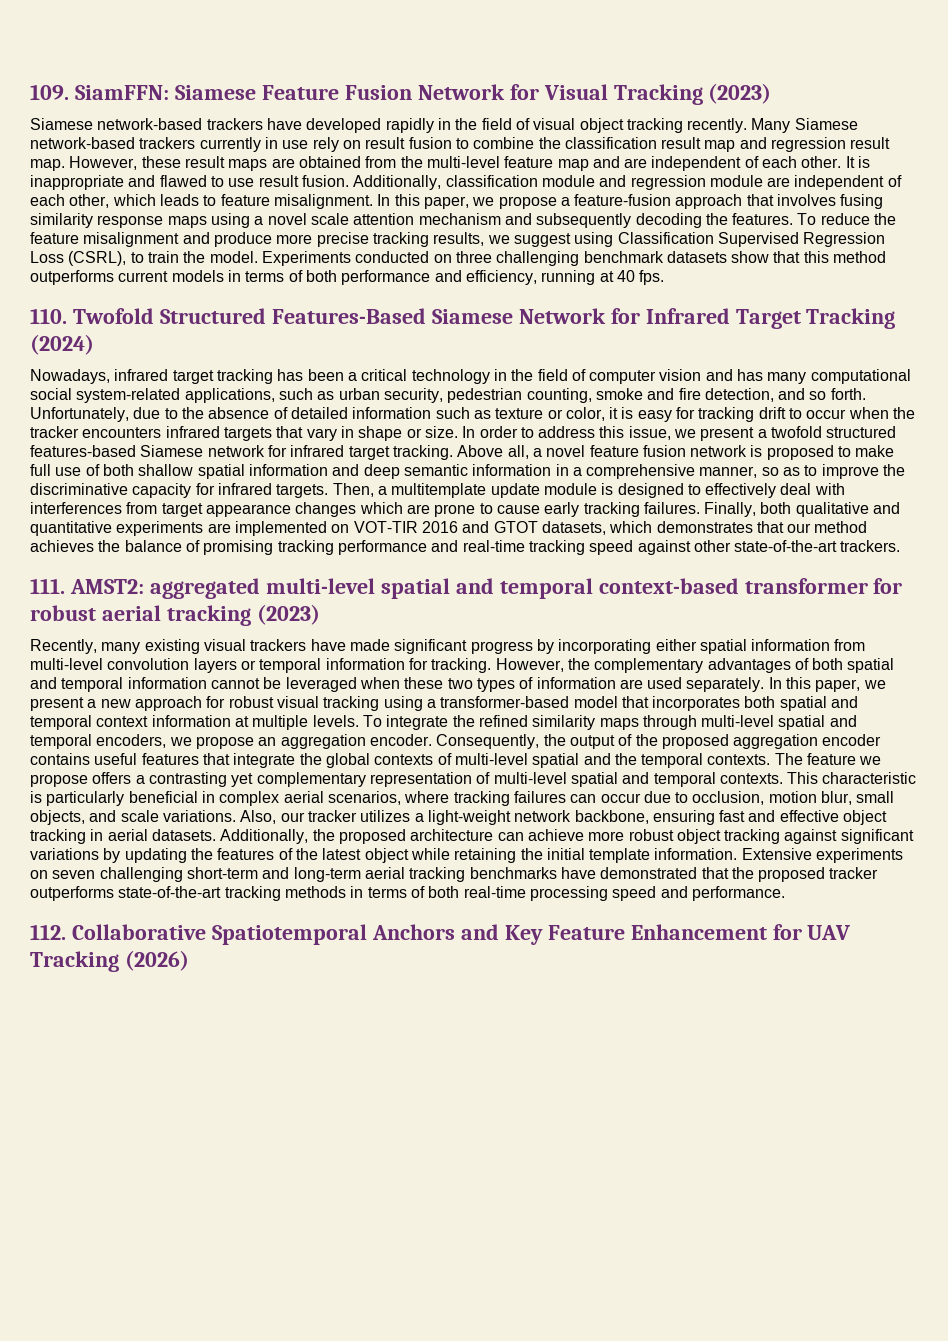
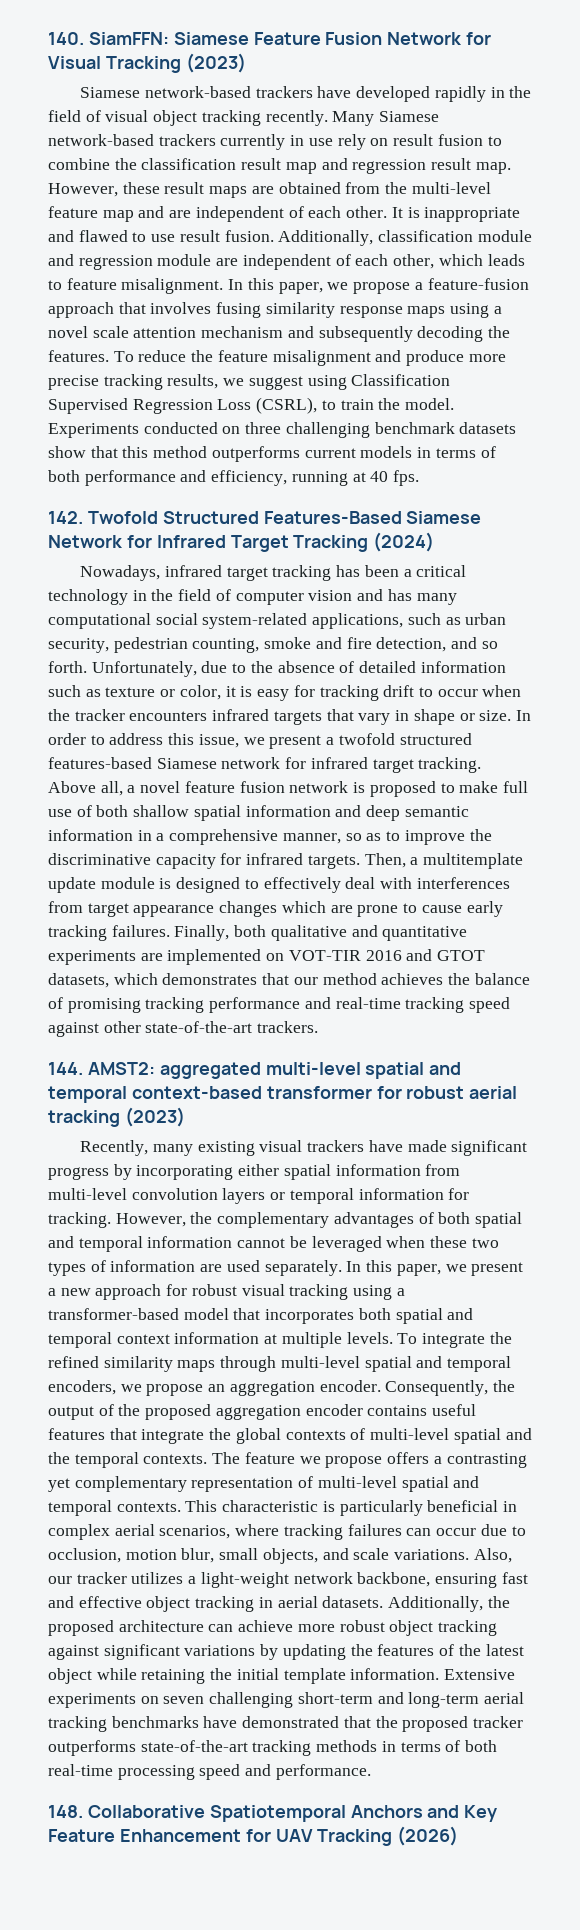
[30,84,69,100] 109. -> [48,32,84,45] 140.
[30,308,67,324] 110. -> [48,511,83,524] 142.
[30,578,65,594] 111. -> [48,1062,83,1075] 144.
[30,924,66,940] 112. -> [48,1805,83,1818] 148.

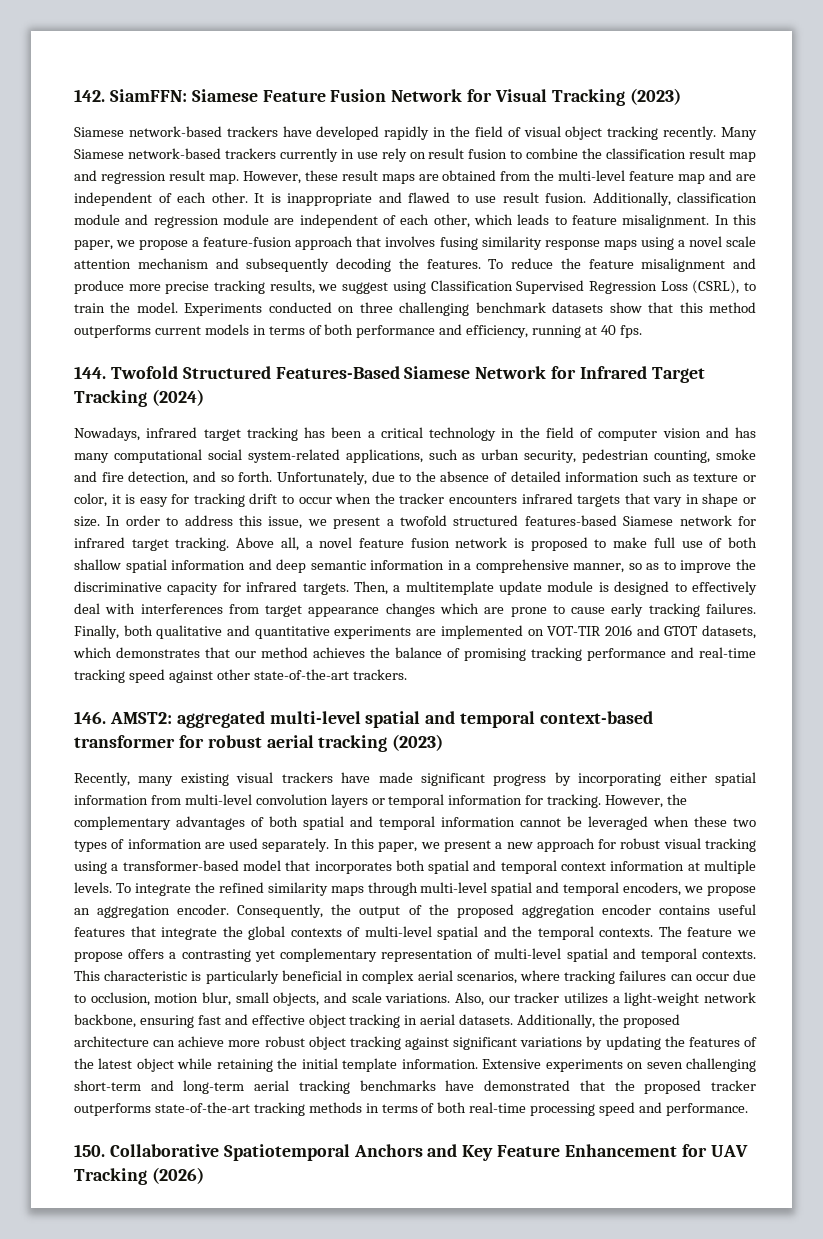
[48,32,84,45] 140. -> [74,89,105,102] 142.
[48,511,83,524] 142. -> [74,366,106,379] 144.
[48,1062,83,1075] 144. -> [74,711,106,724] 146.
[48,1805,83,1818] 148. -> [74,1144,105,1157] 150.

